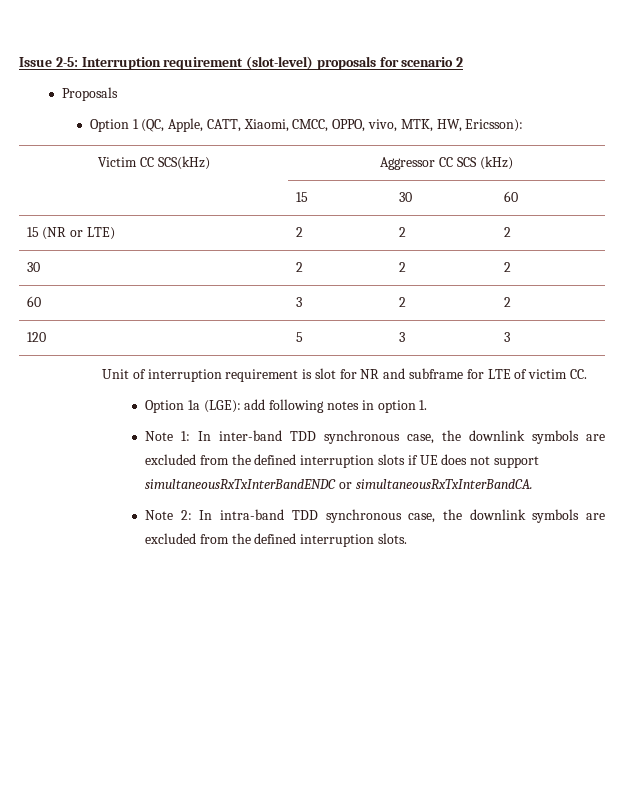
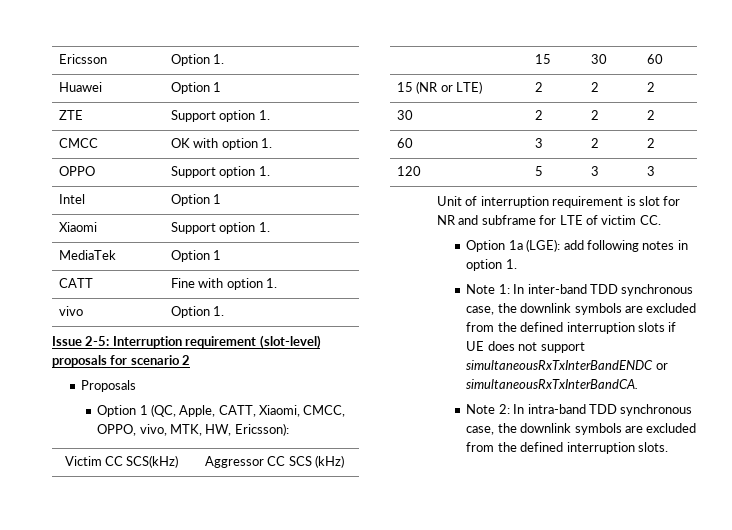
(19, 62) none -> [58,54,107,64] [170,54,225,66] [58,82,102,92] [170,82,222,94] [58,110,83,120] [170,110,270,122] [58,138,98,148] [170,138,272,150] [58,166,95,176] [170,166,270,178] [58,194,85,204] [170,194,222,206] [58,222,97,232] [170,222,270,234] [58,250,116,260] [170,250,222,262] [58,278,93,288] [170,278,277,290] [58,306,83,316] [170,306,225,318] Ericsson | Option 1. // Huawei | Option 1 // ZTE | Support option 1. // CMCC | OK with option 1. // OPPO | Support option 1. // Intel | Option 1 // Xiaomi | Support option 1. // MediaTek | Option 1 // CATT | Fine with option 1. // vivo | Option 1. //

